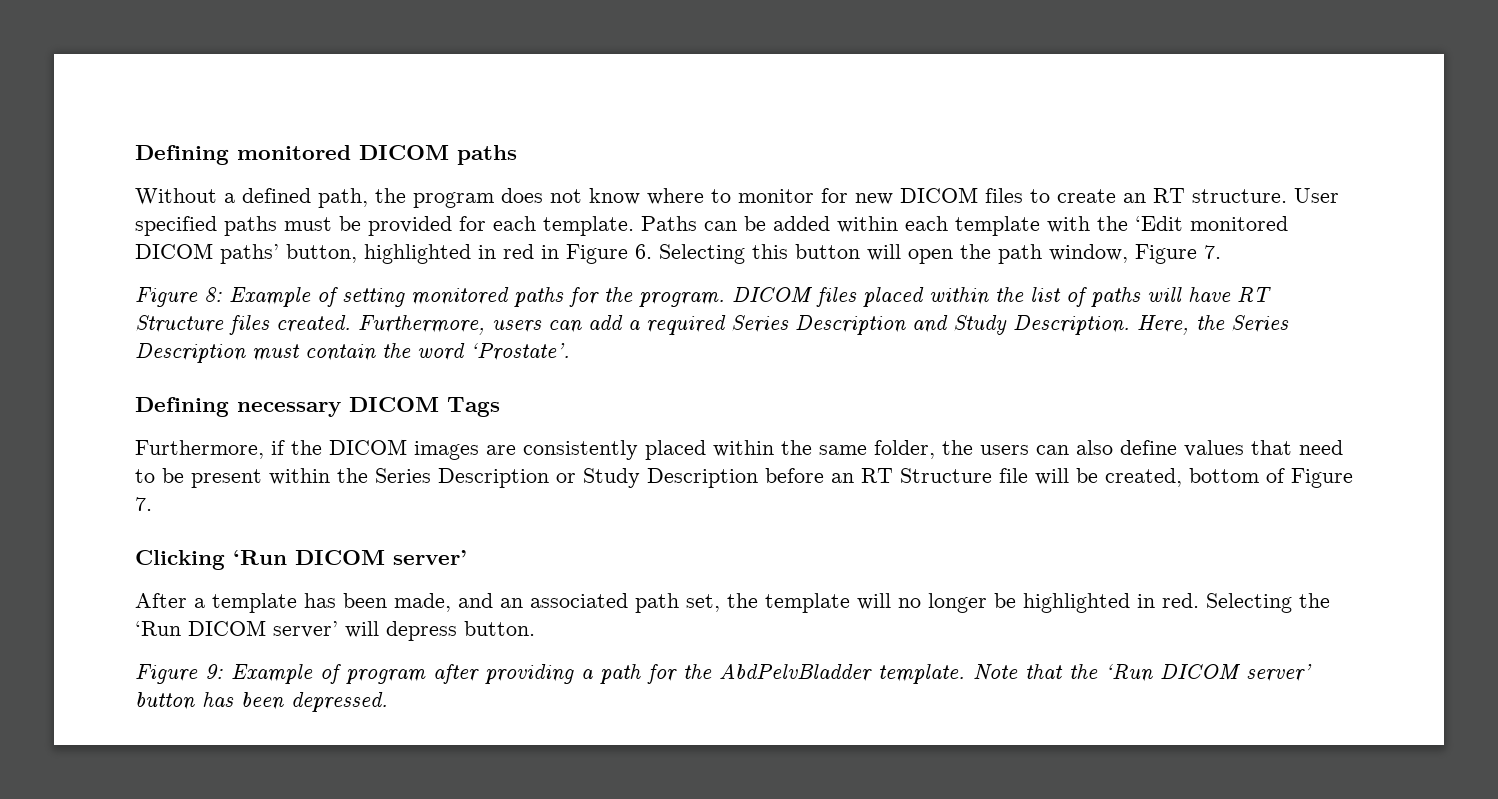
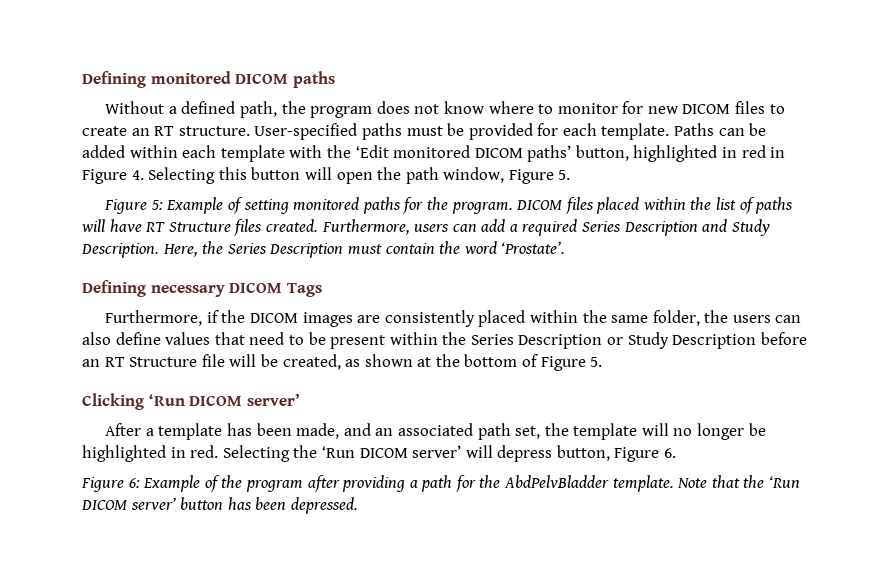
[1294,188,1339,203] [135,216,217,236] User specified -> [254,123,358,140] User-specified
[635,244,652,259] 6. -> [131,170,144,180] 4.
[1204,245,1221,259] [135,287,222,307] 7. // Figure 8: -> [558,170,571,180] [104,199,163,214] 5. // Figure 5:
(1182, 477) none -> [345,354,460,367] as shown at the
[135,497,152,511] 7. -> [590,357,603,367] 5.
[464,621,535,636] [135,664,341,684] button. // Figure 9: Example of -> [556,445,677,462] [81,475,243,492] button, Figure 6. // Figure 6: Example of the

